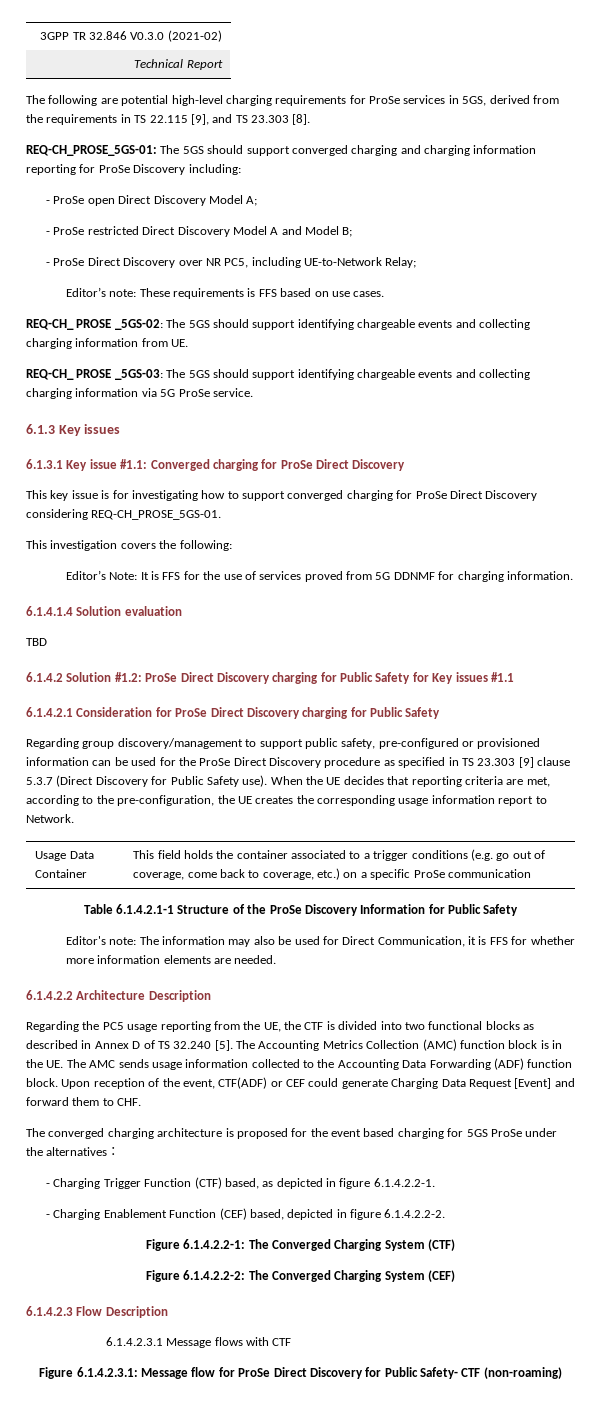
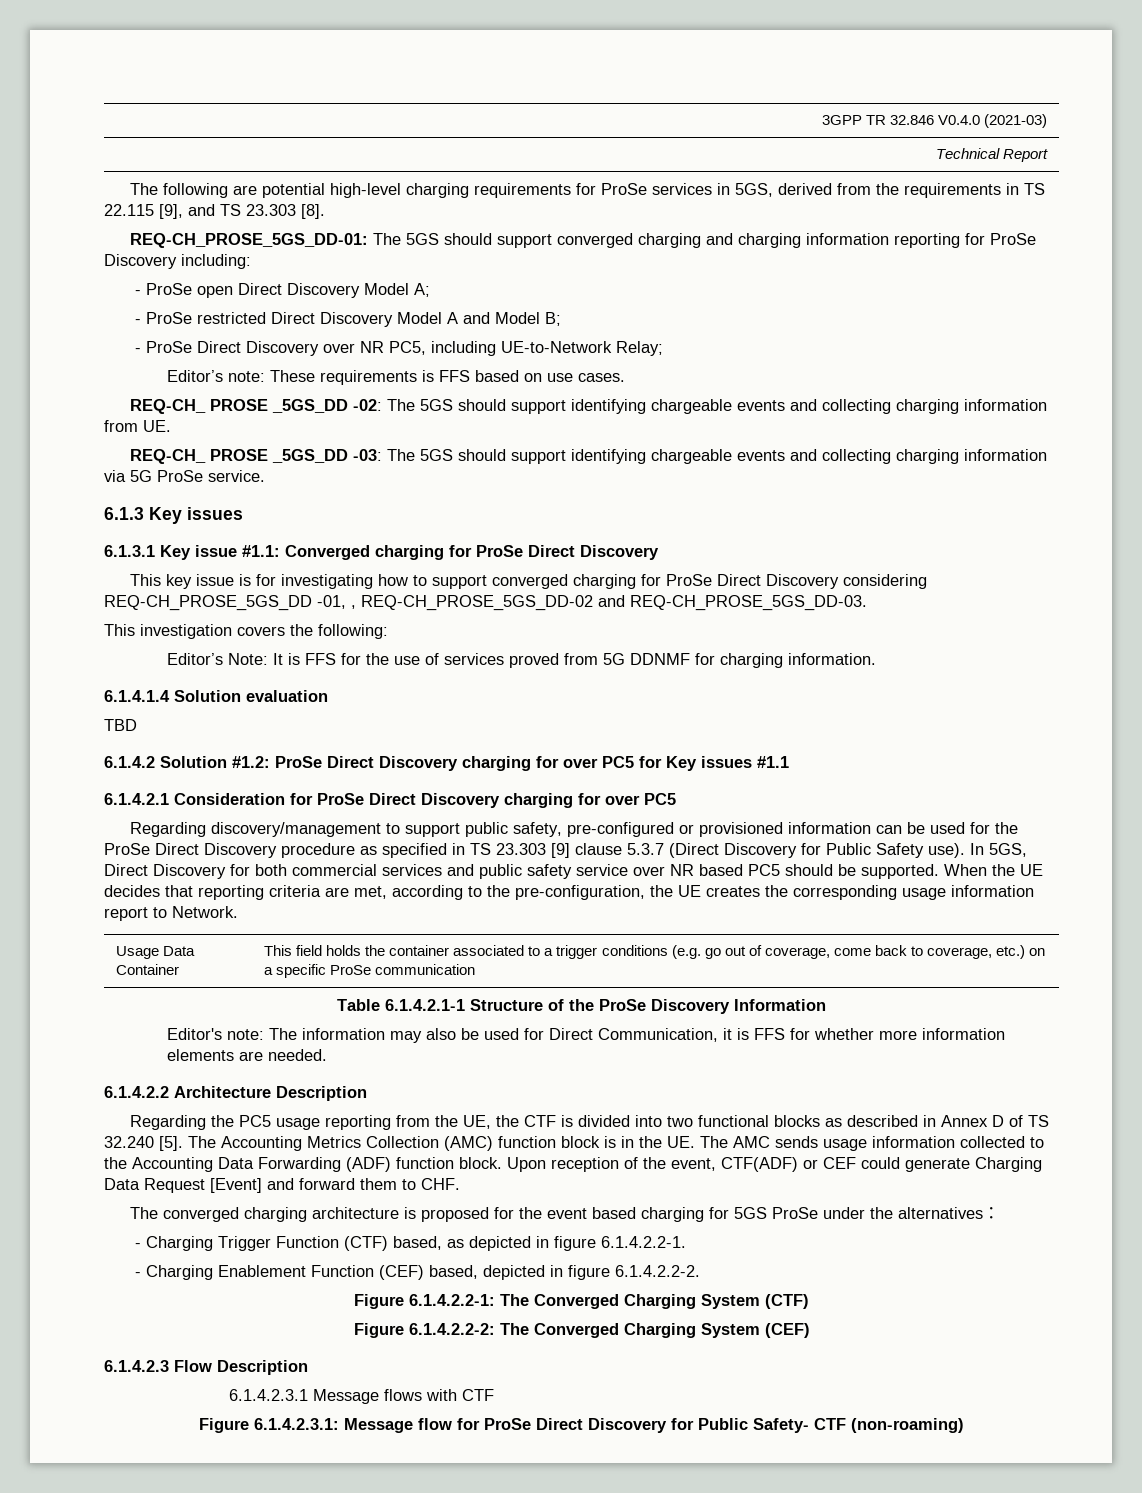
[130,30,222,42] V0.3.0 (2021-02) -> [937,114,1047,128] V0.4.0 (2021-03)
[26,145,157,156] REQ-CH_PROSE_5GS-01: -> [129,233,368,248] REQ-CH_PROSE_5GS_DD-01:
[114,319,163,330] _5GS-02: -> [271,399,382,413] _5GS_DD -02:
[114,369,163,380] _5GS-03: -> [271,449,382,463] _5GS_DD -03:
[91,510,222,520] REQ-CH_PROSE_5GS-01. -> [104,595,867,611] REQ-CH_PROSE_5GS_DD -01, , REQ-CH_PROSE_5GS_DD-02 and REQ-CH_PROSE_5GS_DD-03.
[340,672,411,684] Public Safety -> [563,756,634,768] over PC5
[370,707,441,719] [26,738,115,749] Public Safety // Regarding group -> [605,793,676,805] [129,822,206,837] over PC5 // Regarding
(268, 781) none -> [970,843,1027,857] [104,864,939,879] In 5GS, Direct Discovery for both commercial services and public safety service over NR based PC5 should be supported.
[428,904,519,916] for Public Safety -> (826, 1005) none

